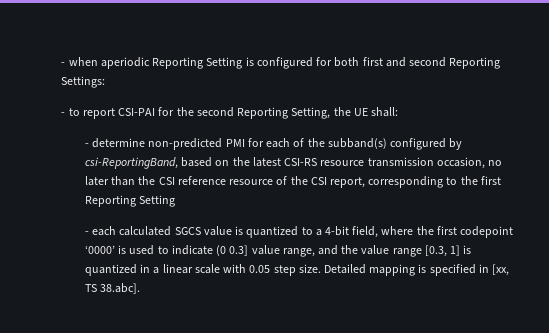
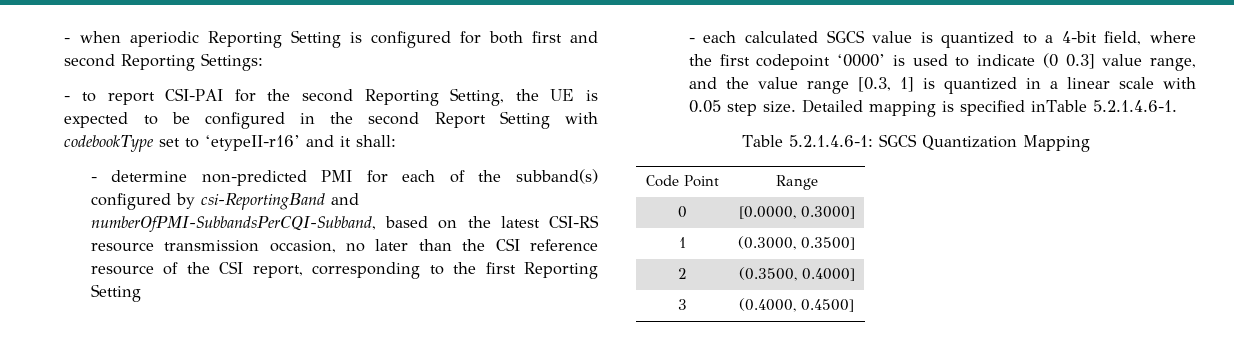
(368, 112) none -> [586,90,598,101] [64,111,599,129] [64,135,352,152] is expected to be configured in the second Report Setting with codebookType set to ‘etypeII-r16’ and it
[84,157,178,169] csi-ReportingBand, -> [200,193,359,210] [90,216,376,233] csi-ReportingBand and numberOfPMI-SubbandsPerCQI-Subband,
[478,264,510,276] [84,283,141,294] in [xx, TS 38.abc]. -> [1030,100,1177,112] [742,134,1090,152] [646,175,719,187] [775,175,818,190] [678,206,687,218] [738,206,855,219] [679,237,686,248] [738,236,855,250] [678,268,687,279] [738,267,855,281] [678,299,687,310] [739,298,854,312] inTable 5.2.1.4.6-1. // Table 5.2.1.4.6-1: SGCS Quantization Mapping // Code Point | Range // 0 | [0.0000, 0.3000] // 1 | (0.3000, 0.3500] // 2 | (0.3500, 0.4000] // 3 | (0.4000, 0.4500]

